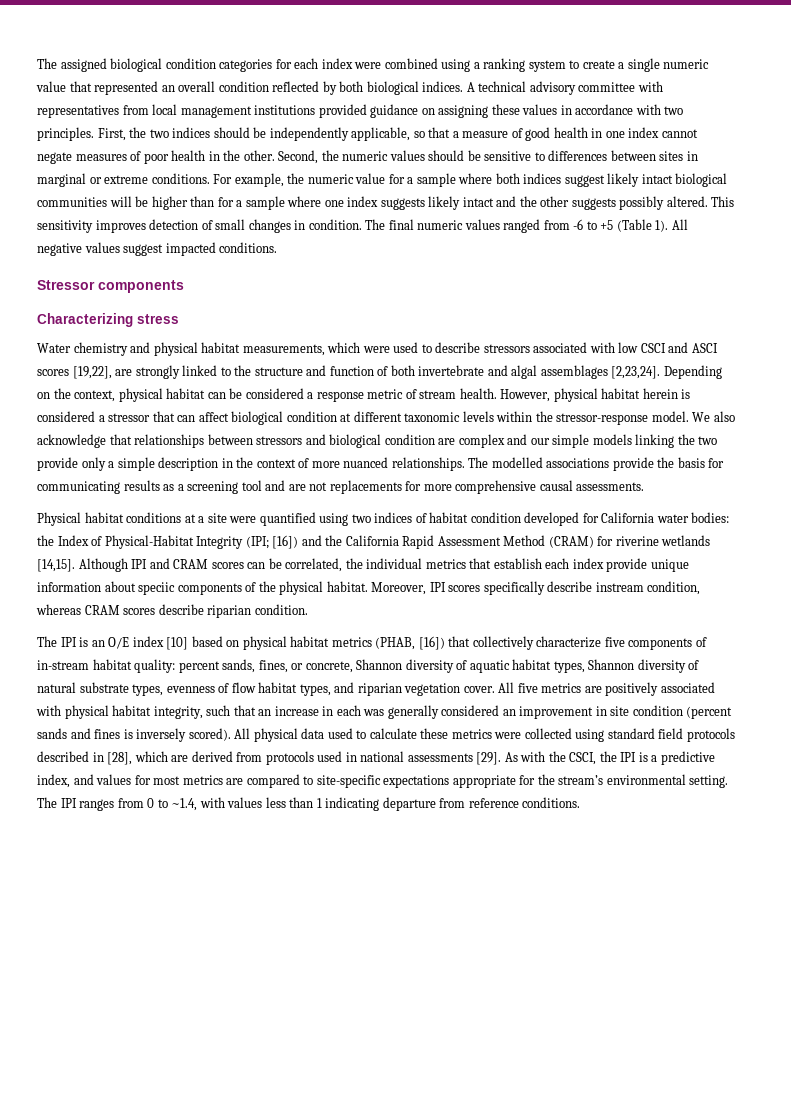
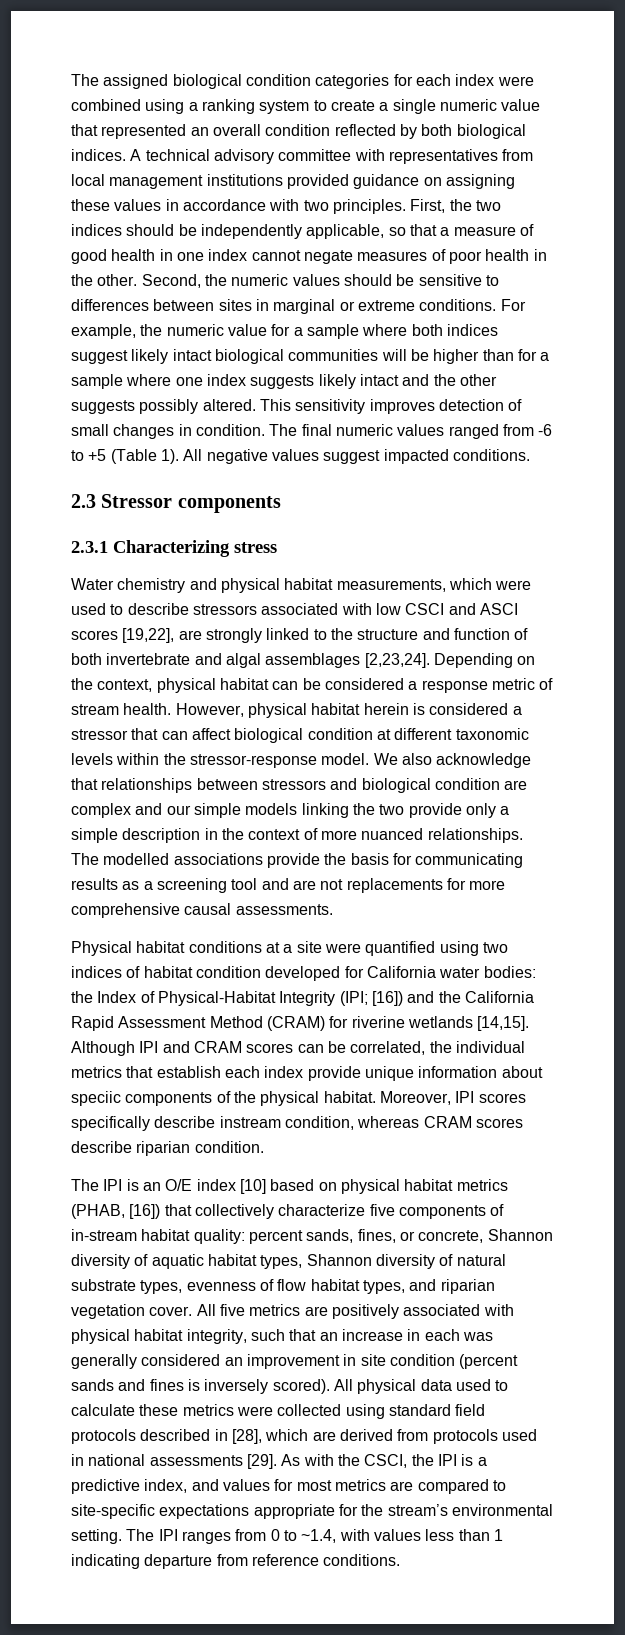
(278, 247) none -> [71,494,96,508] 2.3
(184, 286) none -> [71,541,108,553] 2.3.1

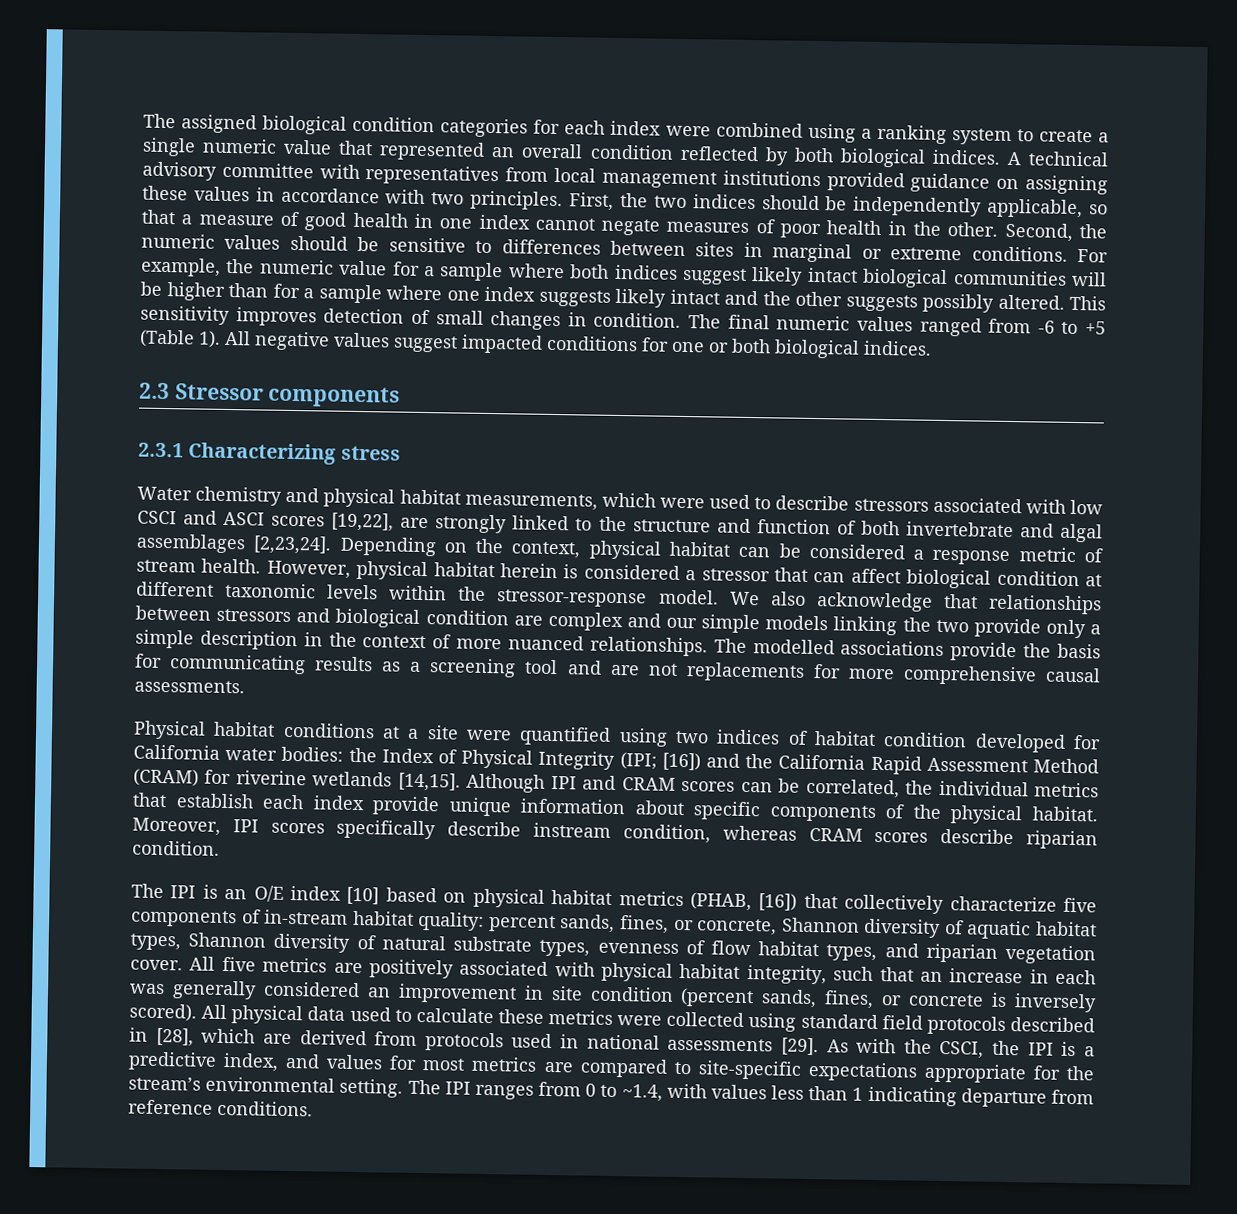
[452,449,530,461] conditions. -> [546,335,932,359] conditions for one or both biological indices.
[157,991,276,1006] Physical-Habitat -> [461,749,534,769] Physical
[71,1091,121,1106] speciic -> [693,801,762,821] specific
[71,1379,184,1391] sands and fines -> [761,989,985,1009] sands, fines, or concrete

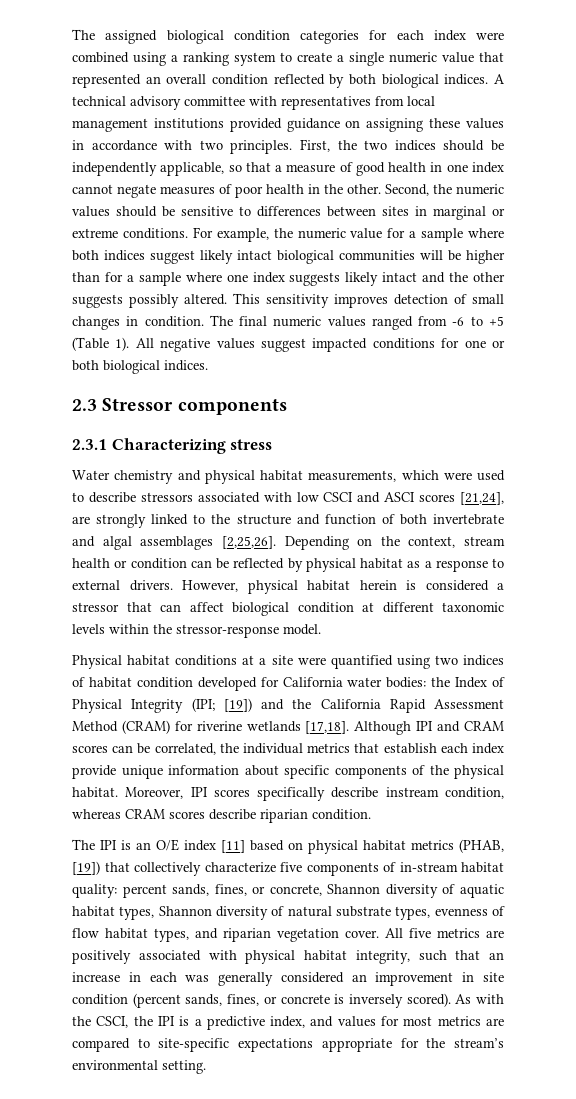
[331,512,395,532] [19,22], -> [459,492,504,505] [21,24],
[253,535,333,555] [2,23,24]. -> [221,536,276,549] [2,25,26].
[588,540,1104,566] [136,558,262,574] physical habitat can be considered a response metric of stream health. -> [464,536,505,546] [72,558,504,572] [72,580,173,591] stream health or condition can be reflected by physical habitat as a response to external drivers.
[729,591,1102,615] [135,605,1101,639] [135,629,1101,662] [135,653,1101,686] [134,679,245,694] We also acknowledge that relationships between stressors and biological condition are complex and our simple models linking the two provide only a simple description in the context of more nuanced relationships. The modelled associations provide the basis for communicating results as a screening tool and are not replacements for more comprehensive causal assessments. -> (321, 629) none
[661,752,701,771] [16]) -> [223,698,252,712] [19])
[397,772,461,792] [14,15]. -> [305,721,350,734] [17,18].
[346,886,380,905] [10] -> [221,840,245,853] [11]
[758,893,798,911] [16]) -> [72,861,100,875] [19])
[201,1004,1095,1035] [129,1027,819,1056] All physical data used to calculate these metrics were collected using standard field protocols described in [28], which are derived from protocols used in national assessments [29]. -> (451, 1000) none
[407,1079,1094,1108] [128,1099,313,1117] The IPI ranges from 0 to ~1.4, with values less than 1 indicating departure from reference conditions. -> (206, 1067) none

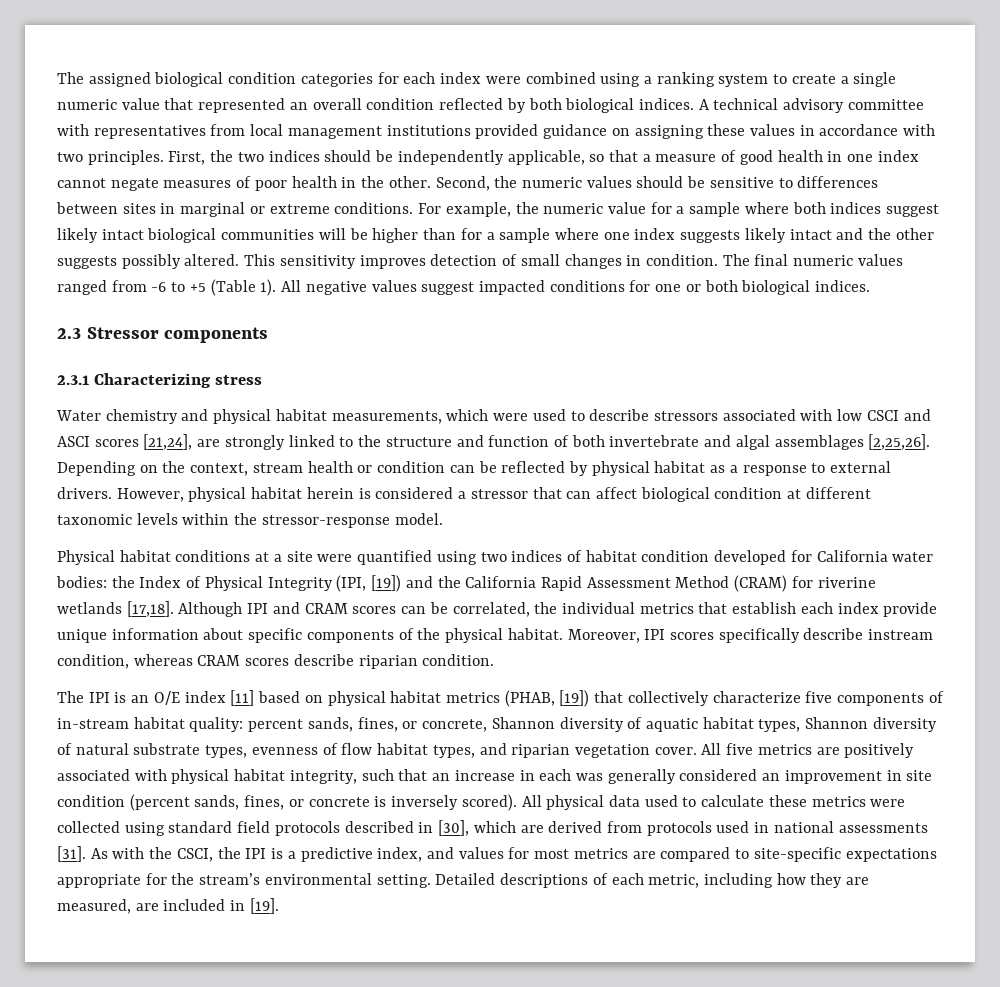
[191,698,215,712] (IPI; -> [336,575,367,592] (IPI,
(451, 1000) none -> [521,795,906,810] [57,820,928,836] [57,846,86,862] All physical data used to calculate these metrics were collected using standard field protocols described in [30], which are derived from protocols used in national assessments [31].
(206, 1067) none -> [435,873,870,888] [57,898,279,914] Detailed descriptions of each metric, including how they are measured, are included in [19].

